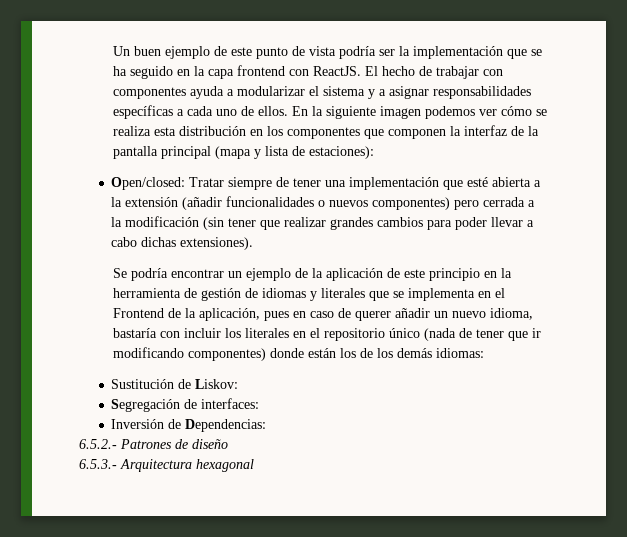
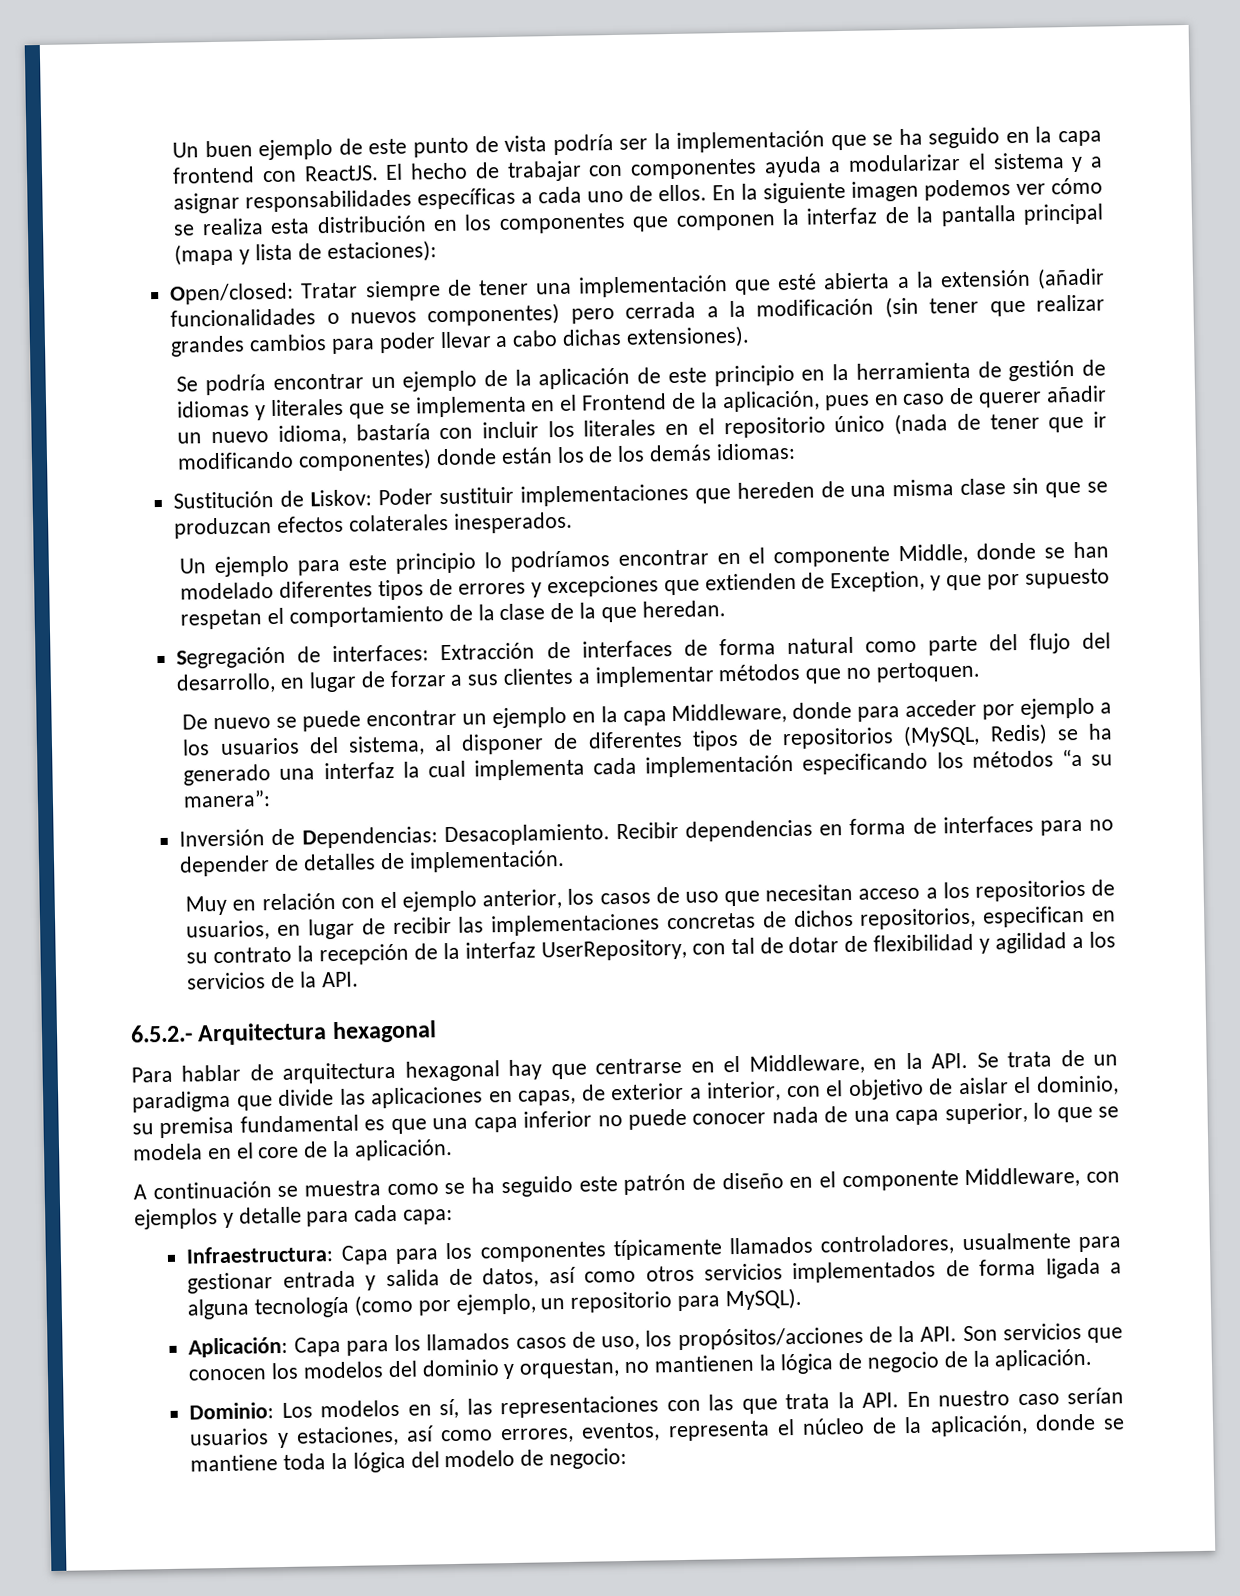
[111,398,260,412] [111,419,267,432] [79,439,228,449] [79,459,254,472] // Segregación de interfaces: // Inversión de Dependencias: // 6.5.2.- Patrones de diseño // 6.5.3.- Arquitectura hexagonal -> [378,477,1108,507] [174,511,573,539] [179,541,1109,578] [180,568,1111,601] [180,600,726,630] [176,632,1112,669] [176,661,981,694] [182,697,1113,732] [182,723,1113,756] [183,748,1113,786] [183,790,272,808] [179,815,1114,849] [179,849,565,877] [185,879,1115,916] [186,905,1116,941] [186,931,1116,966] [186,971,359,990] [130,1020,437,1046] [131,1049,1118,1084] [132,1075,1119,1113] [132,1102,1119,1139] [132,1138,453,1161] [133,1167,1120,1200] [134,1204,454,1230] [186,1232,1121,1265] [187,1257,1122,1294] [187,1287,802,1320] [188,1323,1123,1358] [188,1348,1094,1381] [189,1387,1125,1420] [189,1413,1125,1449] [190,1447,627,1473] Poder sustituir implementaciones que hereden de una misma clase sin que se produzcan efectos colaterales inesperados. // Un ejemplo para este principio lo podríamos encontrar en el componente Middle, donde se han modelado diferentes tipos de errores y excepciones que extienden de Exception, y que por supuesto respetan el comportamiento de la clase de la que heredan. // Segregación de interfaces: Extracción de interfaces de forma natural como parte del flujo del desarrollo, en lugar de forzar a sus clientes a implementar métodos que no pertoquen. // De nuevo se puede encontrar un ejemplo en la capa Middleware, donde para acceder por ejemplo a los usuarios del sistema, al disponer de diferentes tipos de repositorios (MySQL, Redis) se ha generado una interfaz la cual implementa cada implementación especificando los métodos “a su manera”: // Inversión de Dependencias: Desacoplamiento. Recibir dependencias en forma de interfaces para no depender de detalles de implementación. // Muy en relación con el ejemplo anterior, los casos de uso que necesitan acceso a los repositorios de usuarios, en lugar de recibir las implementaciones concretas de dichos repositorios, especifican en su contrato la recepción de la interfaz UserRepository, con tal de dotar de flexibilidad y agilidad a los servicios de la API. // 6.5.2.- Arquitectura hexagonal // Para hablar de arquitectura hexagonal hay que centrarse en el Middleware, en la API. Se trata de un paradigma que divide las aplicaciones en capas, de exterior a interior, con el objetivo de aislar el dominio, su premisa fundamental es que una capa inferior no puede conocer nada de una capa superior, lo que se modela en el core de la aplicación. // A continuación se muestra como se ha seguido este patrón de diseño en el componente Middleware, con ejemplos y detalle para cada capa: // Infraestructura: Capa para los componentes típicamente llamados controladores, usualmente para gestionar entrada y salida de datos, así como otros servicios implementados de forma ligada a alguna tecnología (como por ejemplo, un repositorio para MySQL). // Aplicación: Capa para los llamados casos de uso, los propósitos/acciones de la API. Son servicios que conocen los modelos del dominio y orquestan, no mantienen la lógica de negocio de la aplicación. // Dominio: Los modelos en sí, las representaciones con las que trata la API. En nuestro caso serían usuarios y estaciones, así como errores, eventos, representa el núcleo de la aplicación, donde se mantiene toda la lógica del modelo de negocio:

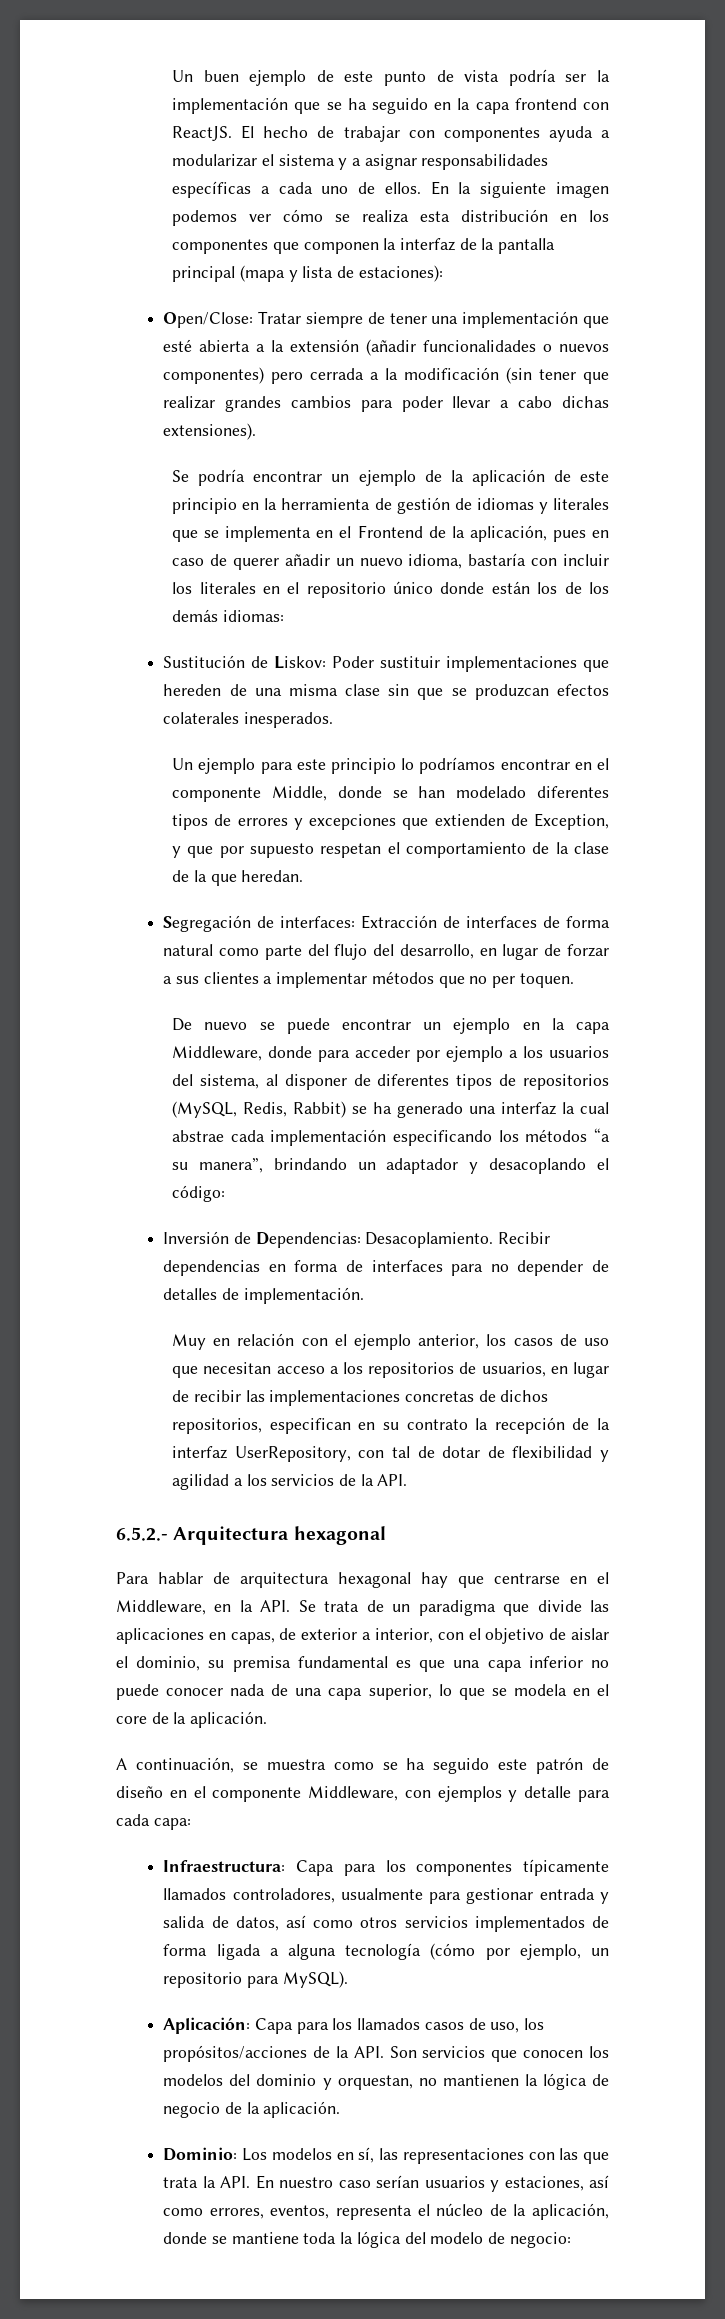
[169,282,295,305] Open/closed: -> [163,312,254,328] Open/Close:
[894,411,1108,436] [177,448,433,472] (nada de tener que ir modificando componentes) -> (434, 587) none
[875,661,981,683] pertoquen. -> [492,973,574,988] per toquen.
[989,723,1048,746] Redis) -> [243,1101,347,1118] Redis, Rabbit)
[474,758,586,781] implementa -> [172,1130,225,1142] abstrae
[183,790,272,808] manera”: -> [198,1158,610,1174] [172,1185,226,1202] manera”, brindando un adaptador y desacoplando el código:
[152,1181,272,1200] continuación -> [135,1757,234,1773] continuación,
[353,1294,414,1317] (como -> [430,1943,476,1960] (cómo

